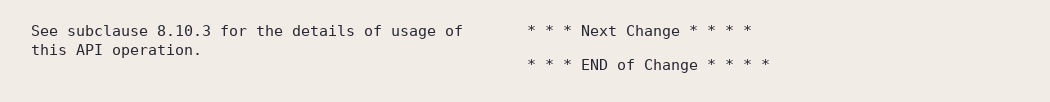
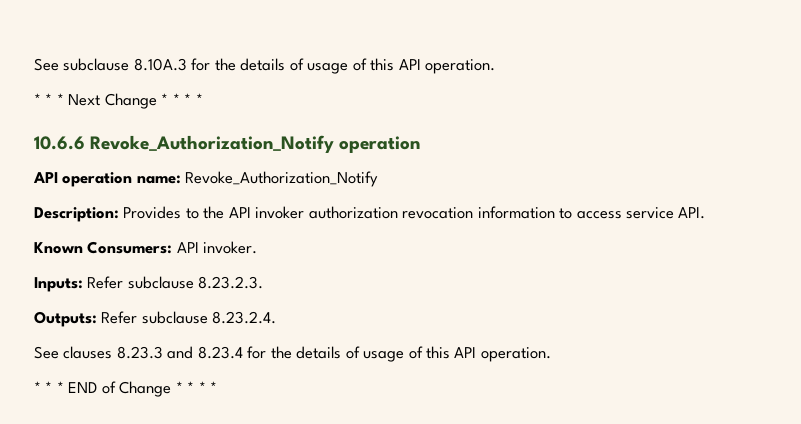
[157,25,211,36] 8.10.3 -> [133,58,187,71] 8.10A.3
(752, 30) none -> [34,135,421,153] [33,171,379,187] [34,206,706,222] [34,241,258,254] [34,276,264,292] [34,311,277,327] [34,346,551,362] // 10.6.6 Revoke_Authorization_Notify operation // API operation name: Revoke_Authorization_Notify // Description: Provides to the API invoker authorization revocation information to access service API. // Known Consumers: API invoker. // Inputs: Refer subclause 8.23.2.3. // Outputs: Refer subclause 8.23.2.4. // See clauses 8.23.3 and 8.23.4 for the details of usage of this API operation.

